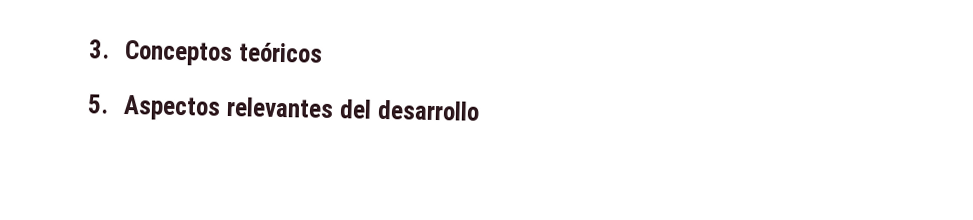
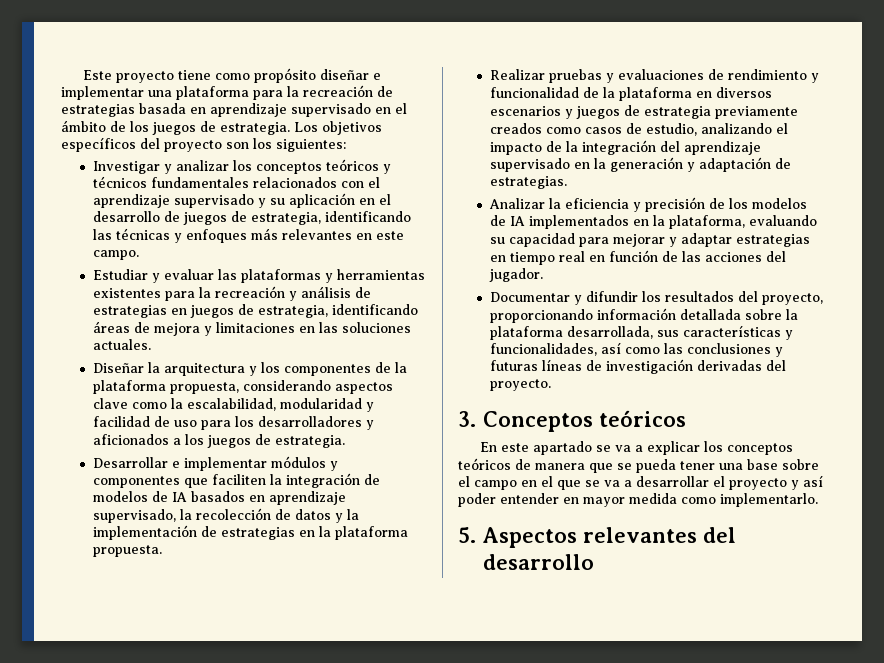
[88,39,324,67] 3. Conceptos teóricos -> [82,68,381,83] [61,85,393,100] [61,103,407,117] [61,120,382,135] [61,137,346,152] [92,159,391,174] [92,176,380,188] [92,193,391,208] [92,211,411,225] [92,228,404,243] [92,250,139,260] [92,269,425,283] [92,286,371,301] [92,304,418,318] [92,321,411,336] [92,339,151,350] [92,362,407,376] [92,380,393,394] [92,398,374,412] [92,416,374,430] [92,434,345,448] [92,456,338,471] [92,473,380,488] [92,491,346,505] [92,508,359,523] [92,525,408,540] [92,545,162,557] [489,69,819,83] [489,87,772,101] [489,105,798,119] [489,123,788,136] [489,140,761,155] [489,157,791,172] [489,176,567,189] [488,197,807,212] [489,215,817,229] [489,233,810,247] [489,250,786,265] [488,268,543,282] [489,291,823,305] [489,308,798,323] [489,325,793,340] [489,342,783,357] [489,359,786,374] [489,379,551,391] [458,410,686,432] [479,441,793,455] [458,458,819,473] [458,475,823,490] [458,493,818,507] Este proyecto tiene como propósito diseñar e implementar una plataforma para la recreación de estrategias basada en aprendizaje supervisado en el ámbito de los juegos de estrategia. Los objetivos específicos del proyecto son los siguientes: // Investigar y analizar los conceptos teóricos y técnicos fundamentales relacionados con el aprendizaje supervisado y su aplicación en el desarrollo de juegos de estrategia, identificando las técnicas y enfoques más relevantes en este campo. // Estudiar y evaluar las plataformas y herramientas existentes para la recreación y análisis de estrategias en juegos de estrategia, identificando áreas de mejora y limitaciones en las soluciones actuales. // Diseñar la arquitectura y los componentes de la plataforma propuesta, considerando aspectos clave como la escalabilidad, modularidad y facilidad de uso para los desarrolladores y aficionados a los juegos de estrategia. // Desarrollar e implementar módulos y componentes que faciliten la integración de modelos de IA basados en aprendizaje supervisado, la recolección de datos y la implementación de estrategias en la plataforma propuesta. // Realizar pruebas y evaluaciones de rendimiento y funcionalidad de la plataforma en diversos escenarios y juegos de estrategia previamente creados como casos de estudio, analizando el impacto de la integración del aprendizaje supervisado en la generación y adaptación de estrategias. // Analizar la eficiencia y precisión de los modelos de IA implementados en la plataforma, evaluando su capacidad para mejorar y adaptar estrategias en tiempo real en función de las acciones del jugador. // Documentar y difundir los resultados del proyecto, proporcionando información detallada sobre la plataforma desarrollada, sus características y funcionalidades, así como las conclusiones y futuras líneas de investigación derivadas del proyecto. // 3. Conceptos teóricos // En este apartado se va a explicar los conceptos teóricos de manera que se pueda tener una base sobre el campo en el que se va a desarrollar el proyecto y así poder entender en mayor medida como implementarlo.

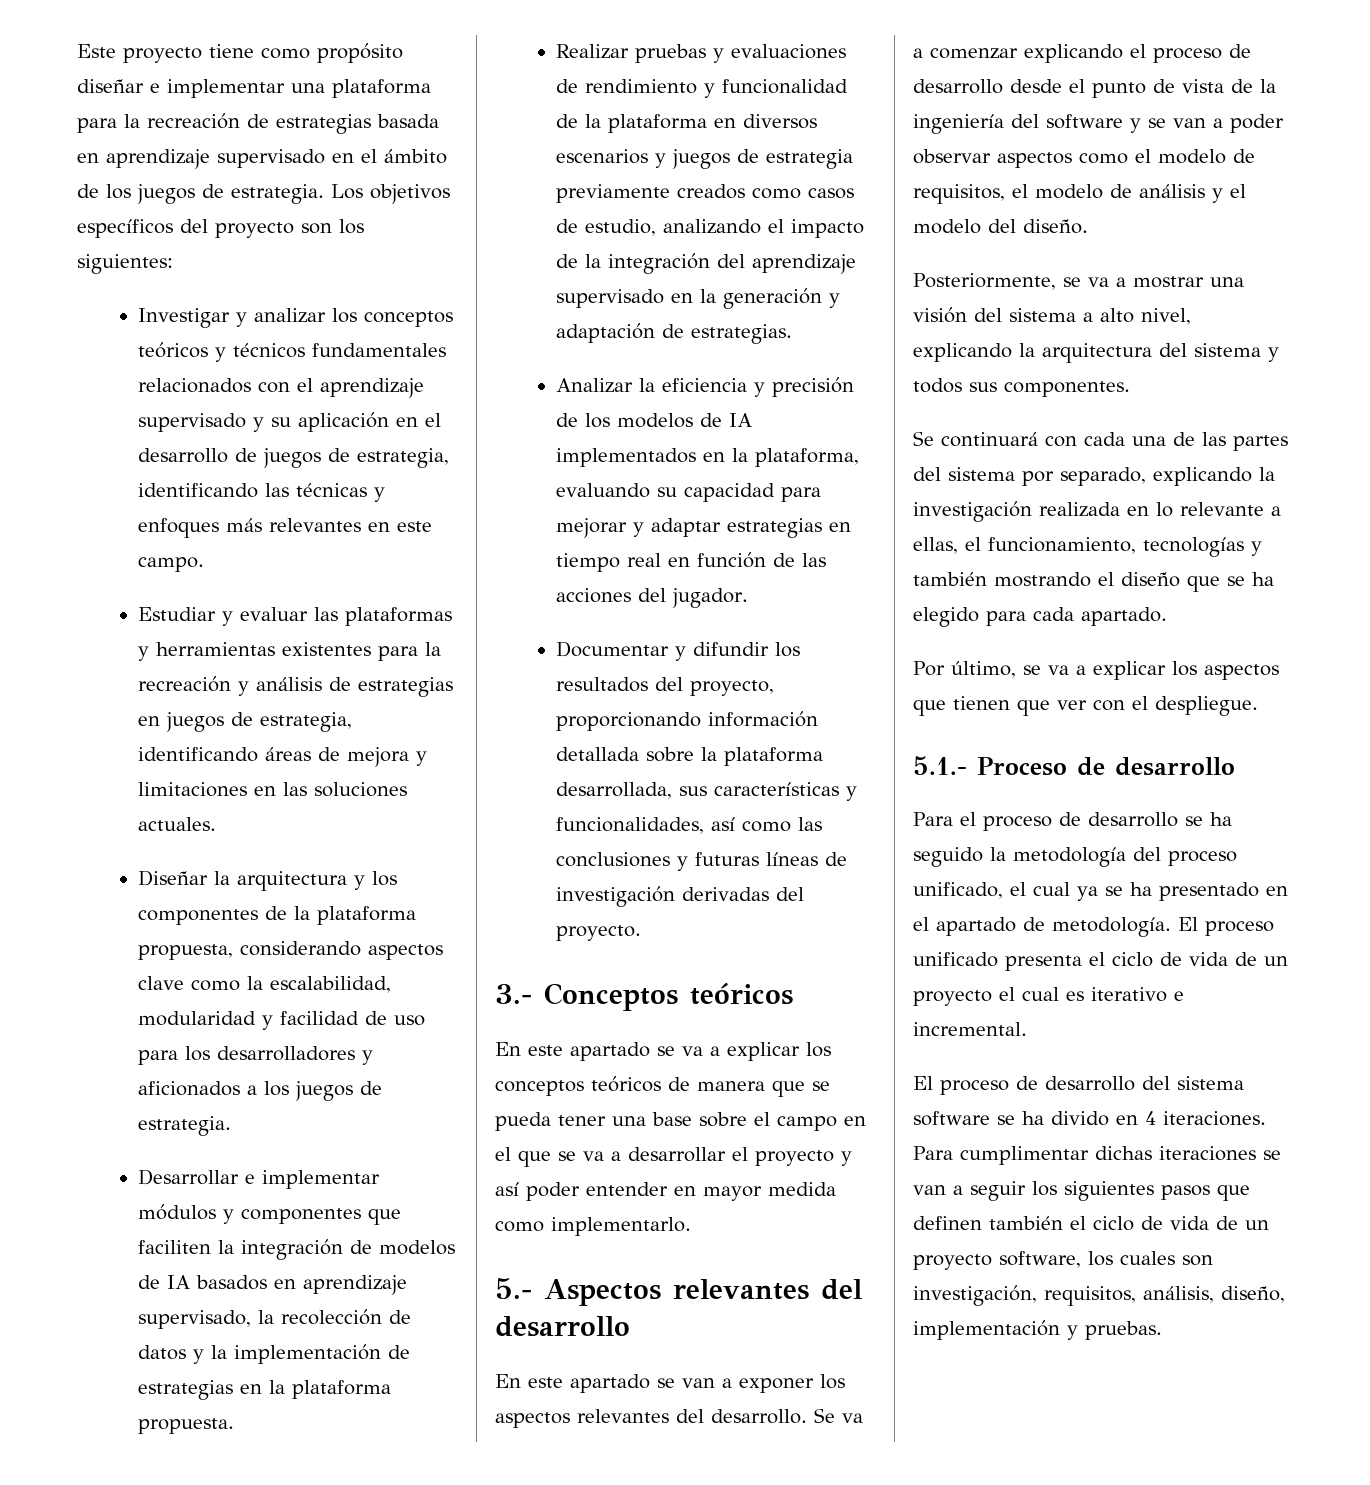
[458,411,476,427] 3. -> [495,984,532,1004] 3.-
[458,527,476,543] 5. -> [495,1278,532,1299] 5.-
(594, 562) none -> [495,1374,845,1393] [495,1408,863,1428] [913,44,1251,63] [913,79,1276,98] [913,114,1284,134] [913,149,1255,168] [913,184,1246,204] [913,219,1088,234] [913,273,1244,290] [913,307,1191,325] [913,343,1279,363] [913,378,1130,397] [913,431,1288,451] [913,467,1275,486] [913,501,1281,522] [913,537,1262,557] [913,572,1274,592] [913,607,1167,627] [913,661,1279,680] [913,696,1258,716] [913,756,1235,776] [913,812,1232,831] [913,847,1237,867] [913,882,1288,901] [913,917,1274,937] [913,952,1288,971] [913,987,1184,1006] [913,1022,1027,1036] [913,1076,1244,1095] [913,1111,1266,1126] [913,1146,1281,1165] [913,1181,1250,1201] [913,1216,1269,1231] [913,1251,1213,1270] [913,1285,1285,1306] [913,1320,1162,1340] // En este apartado se van a exponer los aspectos relevantes del desarrollo. Se va a comenzar explicando el proceso de desarrollo desde el punto de vista de la ingeniería del software y se van a poder observar aspectos como el modelo de requisitos, el modelo de análisis y el modelo del diseño. // Posteriormente, se va a mostrar una visión del sistema a alto nivel, explicando la arquitectura del sistema y todos sus componentes. // Se continuará con cada una de las partes del sistema por separado, explicando la investigación realizada en lo relevante a ellas, el funcionamiento, tecnologías y también mostrando el diseño que se ha elegido para cada apartado. // Por último, se va a explicar los aspectos que tienen que ver con el despliegue. // 5.1.- Proceso de desarrollo // Para el proceso de desarrollo se ha seguido la metodología del proceso unificado, el cual ya se ha presentado en el apartado de metodología. El proceso unificado presenta el ciclo de vida de un proyecto el cual es iterativo e incremental. // El proceso de desarrollo del sistema software se ha divido en 4 iteraciones. Para cumplimentar dichas iteraciones se van a seguir los siguientes pasos que definen también el ciclo de vida de un proyecto software, los cuales son investigación, requisitos, análisis, diseño, implementación y pruebas.

